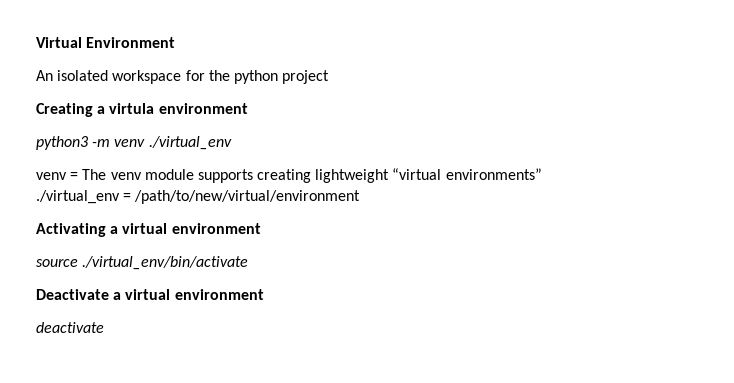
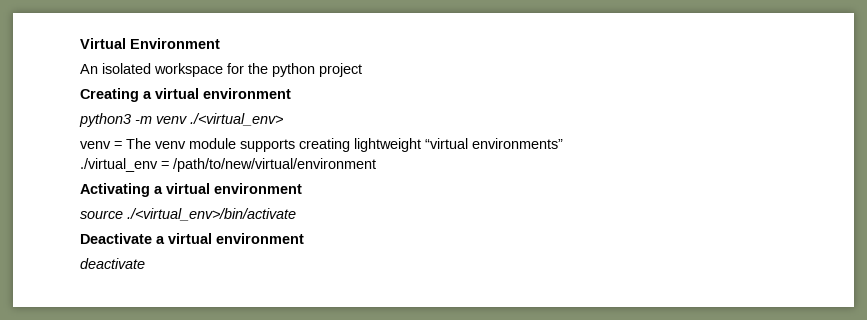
[109,103,155,114] virtula -> [155,88,199,99] virtual
[148,136,232,150] ./virtual_env -> [190,113,283,126] ./<virtual_env>
[82,256,249,270] ./virtual_env/bin/activate -> [127,208,296,221] ./<virtual_env>/bin/activate

